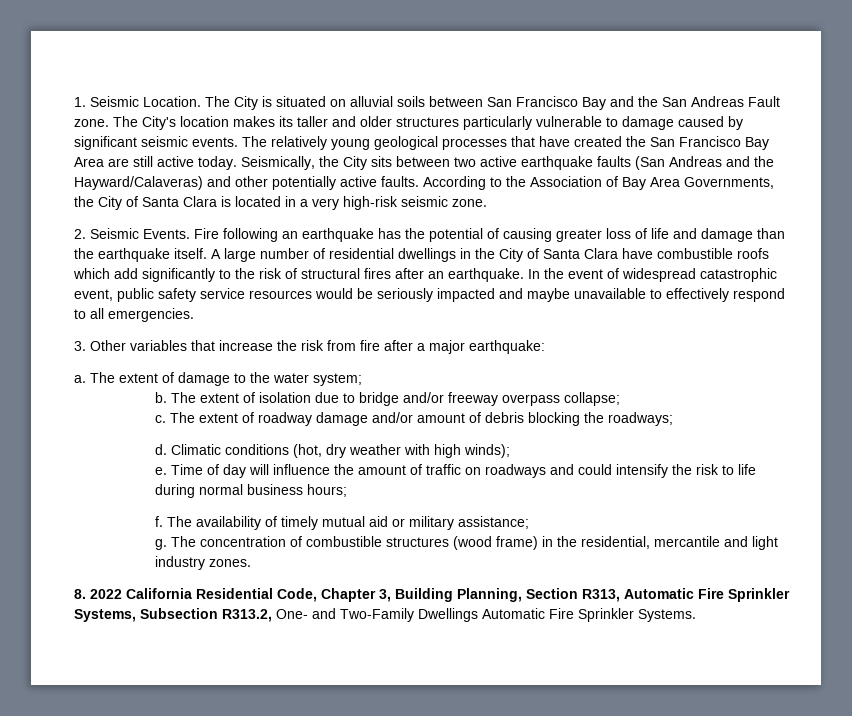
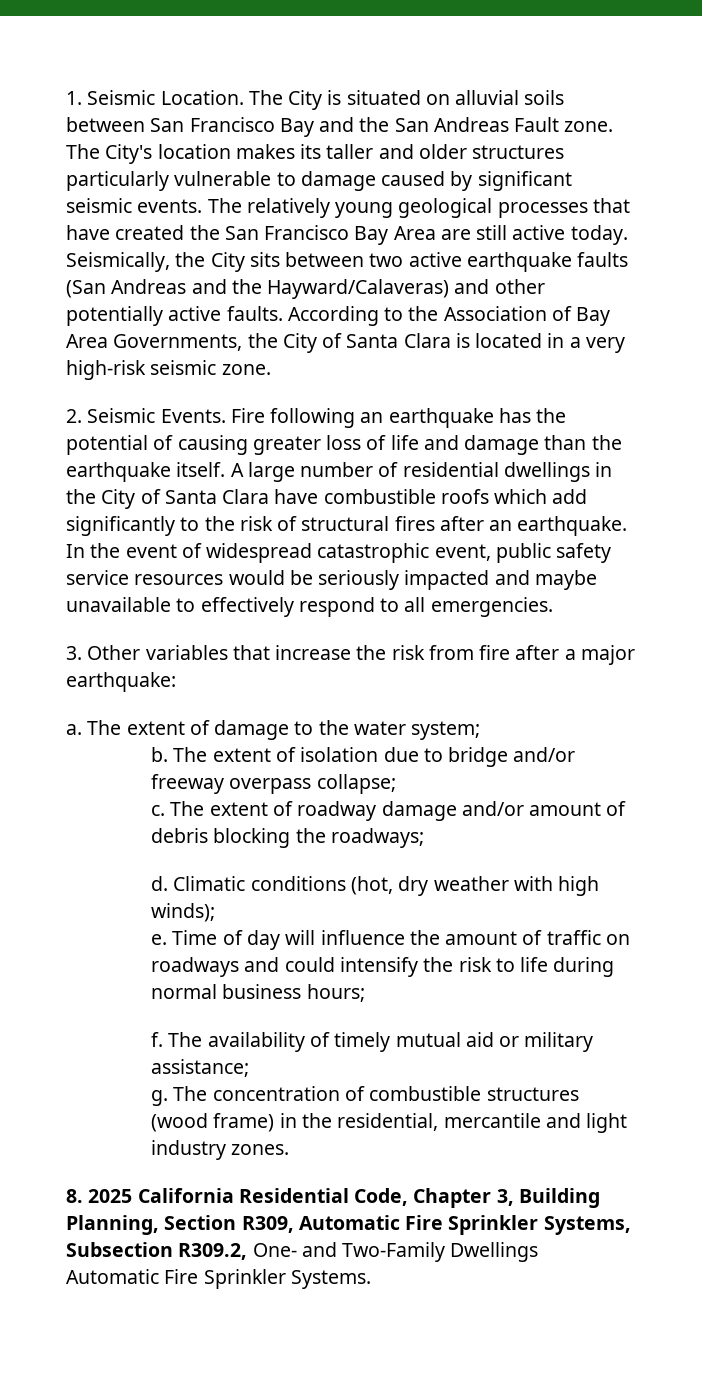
[90,589,122,599] 2022 -> [88,1189,133,1203] 2025
[582,589,620,602] R313, -> [241,1216,294,1233] R309,
[222,609,272,622] R313.2, -> [178,1243,248,1260] R309.2,

